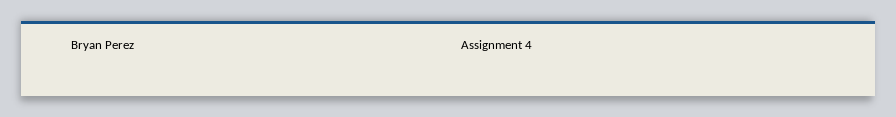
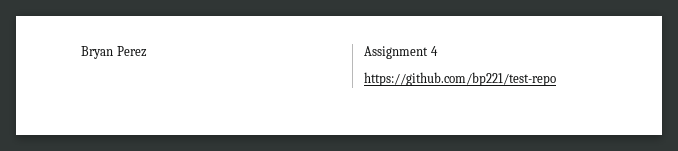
(533, 45) none -> [364,72,556,86] // https://github.com/bp221/test-repo

